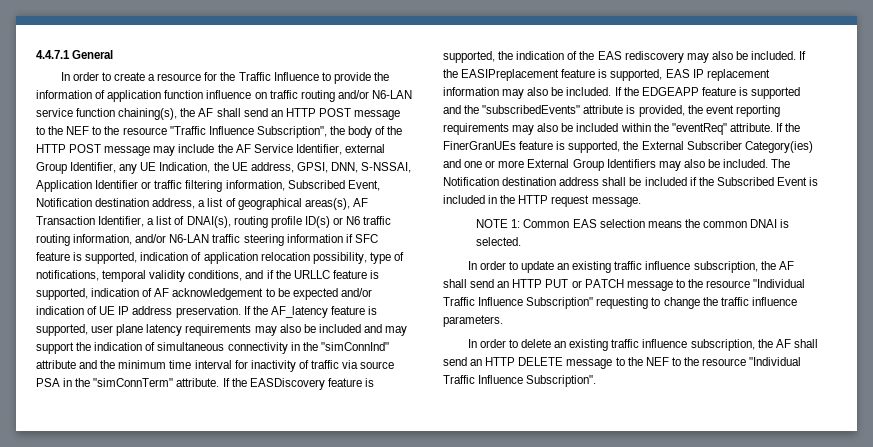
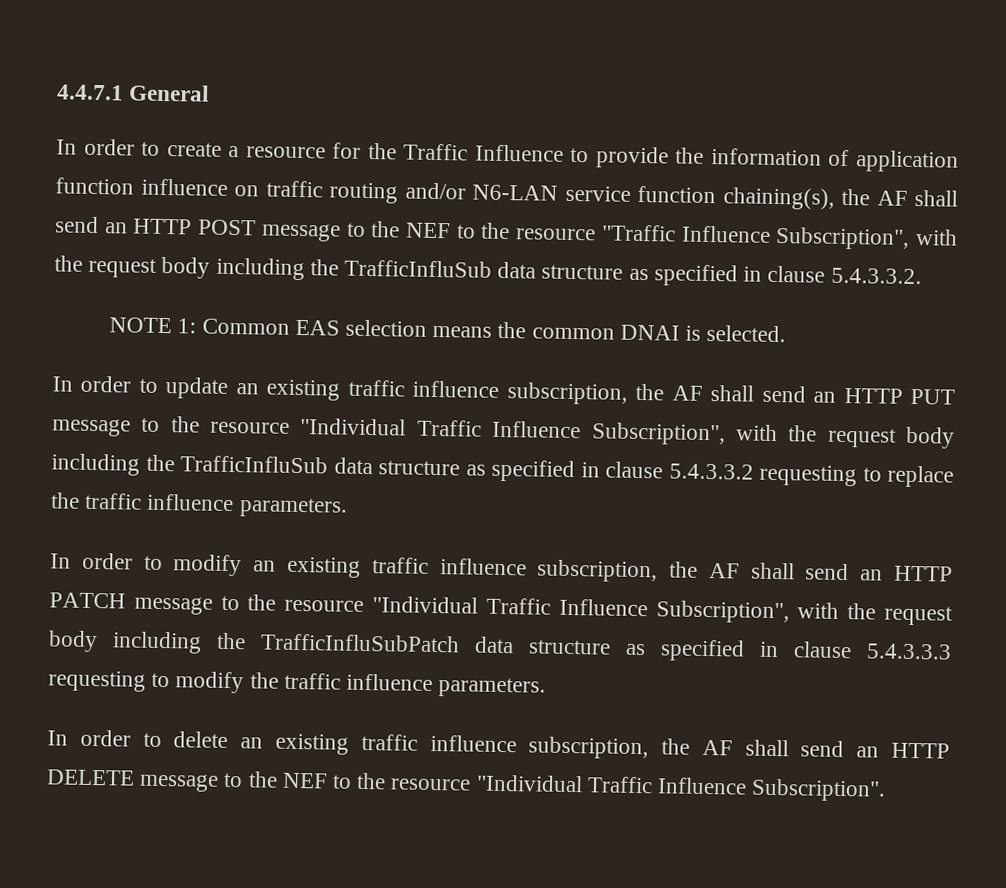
[329,126,403,138] [36,144,385,156] [36,162,412,174] [36,180,380,192] [36,198,368,210] [36,216,392,228] [36,234,378,246] [36,252,404,264] [36,270,379,282] [36,288,372,300] [36,306,378,318] [36,324,408,336] [36,342,389,354] [36,360,395,372] [36,378,374,390] [443,51,807,63] [443,69,770,81] [443,87,801,99] [443,105,780,117] [443,123,801,135] [443,141,813,153] [443,159,791,171] [443,177,819,186] [443,195,641,207] the body of the HTTP POST message may include the AF Service Identifier, external Group Identifier, any UE Indication, the UE address, GPSI, DNN, S-NSSAI, Application Identifier or traffic filtering information, Subscribed Event, Notification destination address, a list of geographical areas(s), AF Transaction Identifier, a list of DNAI(s), routing profile ID(s) or N6 traffic routing information, and/or N6-LAN traffic steering information if SFC feature is supported, indication of application relocation possibility, type of notifications, temporal validity conditions, and if the URLLC feature is supported, indication of AF acknowledgement to be expected and/or indication of UE IP address preservation. If the AF_latency feature is supported, user plane latency requirements may also be included and may support the indication of simultaneous connectivity in the "simConnInd" attribute and the minimum time interval for inactivity of traffic via source PSA in the "simConnTerm" attribute. If the EASDiscovery feature is supported, the indication of the EAS rediscovery may also be included. If the EASIPreplacement feature is supported, EAS IP replacement information may also be included. If the EDGEAPP feature is supported and the "subscribedEvents" attribute is provided, the event reporting requirements may also be included within the "eventReq" attribute. If the FinerGranUEs feature is supported, the External Subscriber Category(ies) and one or more External Group Identifiers may also be included. The Notification destination address shall be included if the Subscribed Event is included in the HTTP request message. -> [914,229,958,246] [54,255,922,287] with the request body including the TrafficInfluSub data structure as specified in clause 5.4.3.3.2.
[571,280,582,288] or -> [52,416,956,449] [51,453,954,488] [51,492,348,518] [50,552,954,583] message to the resource "Individual Traffic Influence Subscription", with the request body including the TrafficInfluSub data structure as specified in clause 5.4.3.3.2 requesting to replace the traffic influence parameters. // In order to modify an existing traffic influence subscription, the AF shall send an HTTP
[526,297,700,309] Subscription" requesting to change -> [655,600,953,626] [48,630,952,662] [48,670,245,694] Subscription", with the request body including the TrafficInfluSubPatch data structure as specified in clause 5.4.3.3.3 requesting to modify

